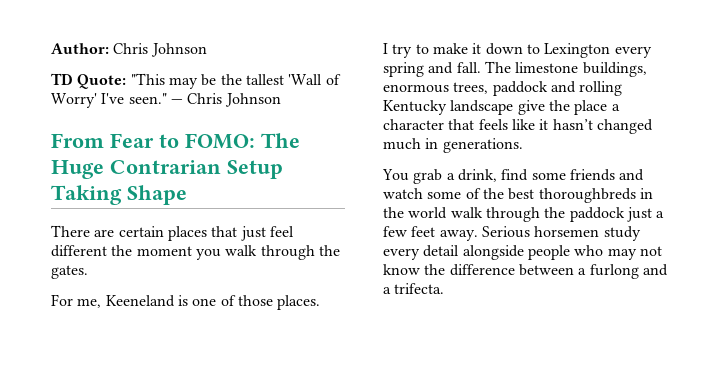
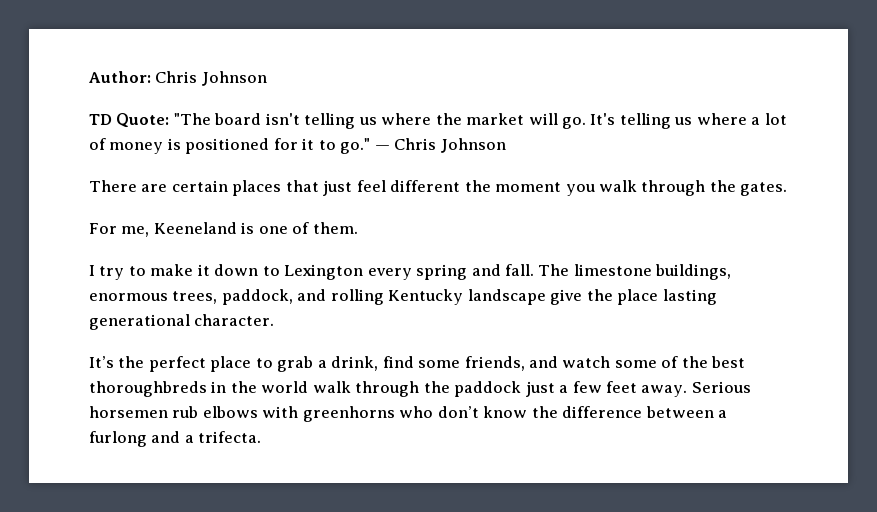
[130,73,341,89] [51,93,281,108] [51,133,300,149] [51,160,283,179] [51,185,187,205] "This may be the tallest 'Wall of Worry' I've seen." — Chris Johnson // From Fear to FOMO: The Huge Contrarian Setup Taking Shape -> [173,113,787,129] [89,138,506,154] "The board isn't telling us where the market will go. It's telling us where a lot of money is positioned for it to go." — Chris Johnson
[237,295,321,310] those places. -> [312,222,358,234] them.
[492,81,548,96] paddock -> [221,289,293,305] paddock,
[611,104,620,111] [383,119,653,134] [383,138,523,153] [382,169,409,181] a character that feels like it hasn’t changed much in generations. // You -> [662,289,717,305] [89,314,275,330] [89,356,273,372] lasting generational character. // It’s the perfect place to
[569,169,615,181] friends -> [464,356,525,371] friends,
[603,226,641,241] [383,245,662,260] study every detail alongside people who may not -> [172,406,479,422] rub elbows with greenhorns who don’t

